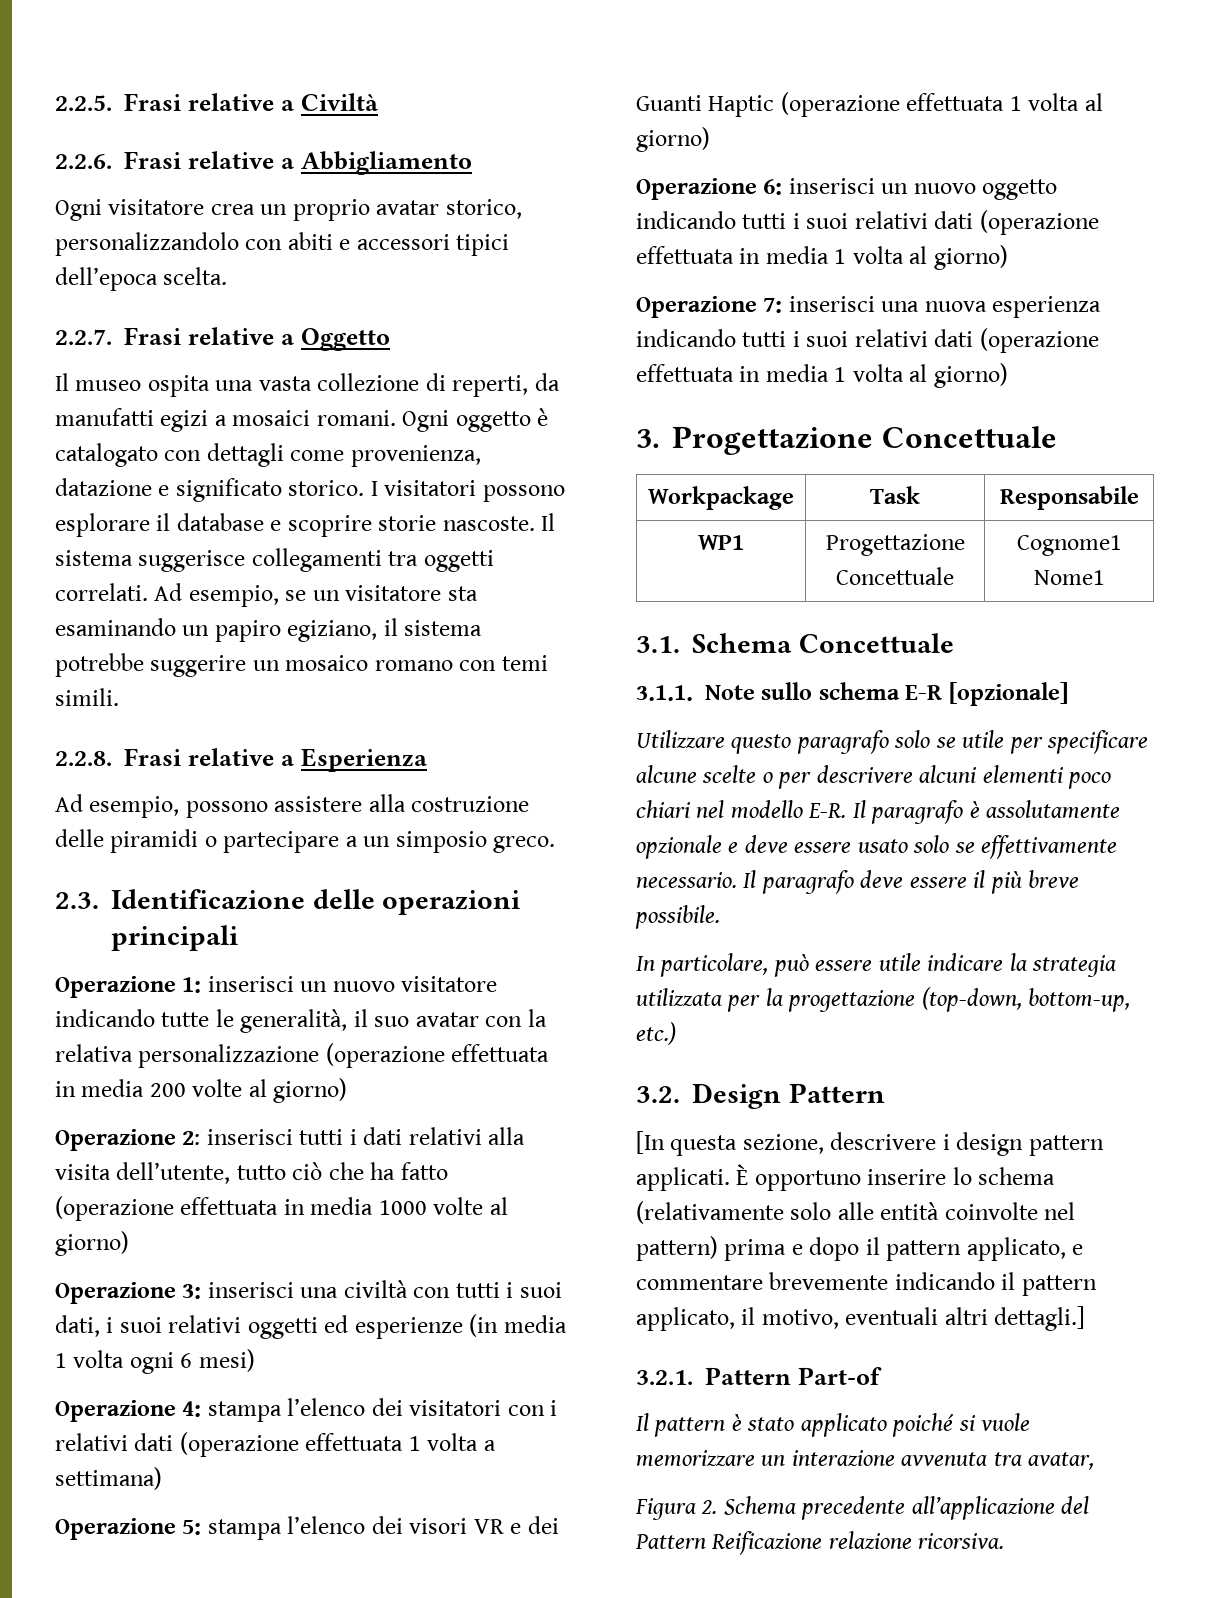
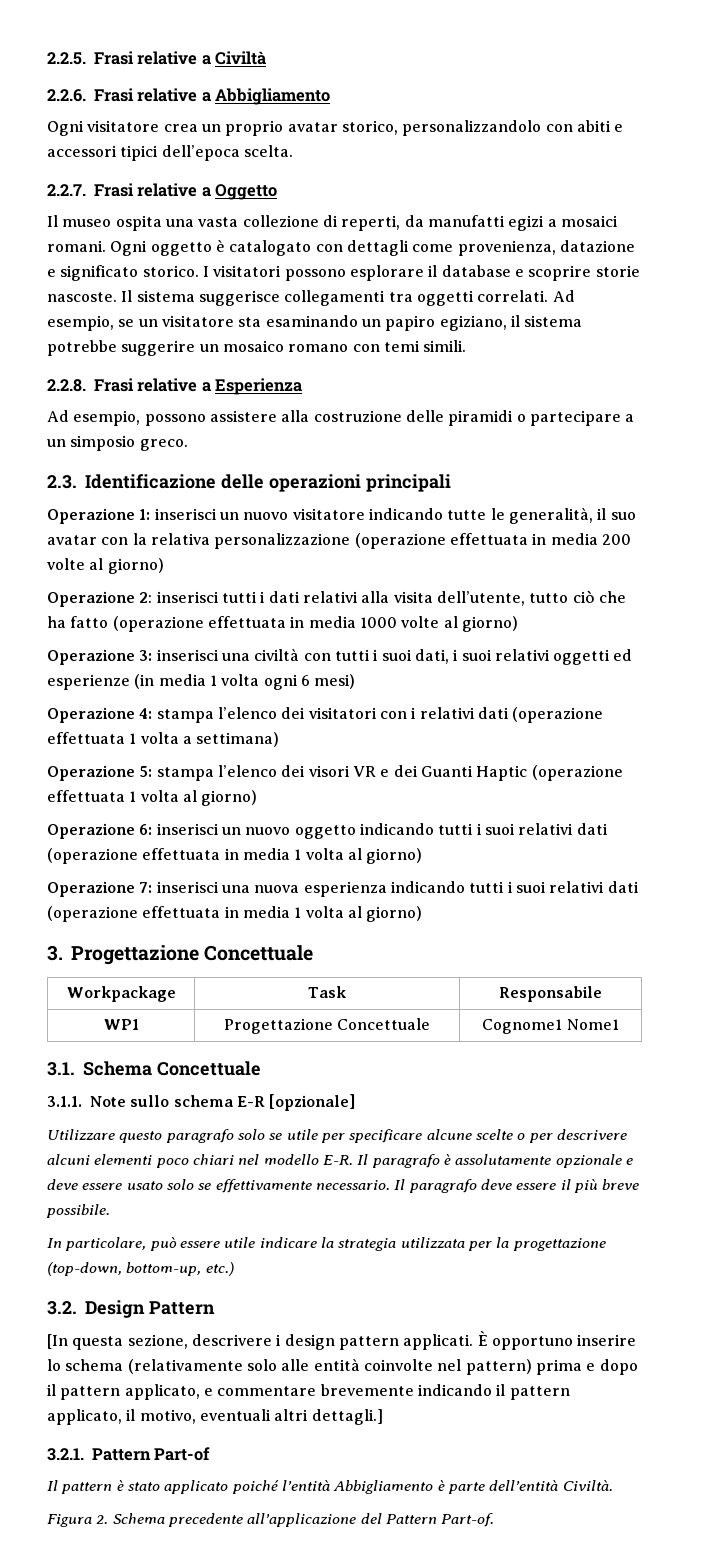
[958,1413,1031,1431] [636,1450,1095,1470] si vuole memorizzare un interazione avvenuta tra avatar, -> [281,1480,613,1494] l’entità Abbigliamento è parte dell’entità Civiltà.
[711,1531,1005,1555] Reificazione relazione ricorsiva. -> [441,1513,495,1527] Part-of.

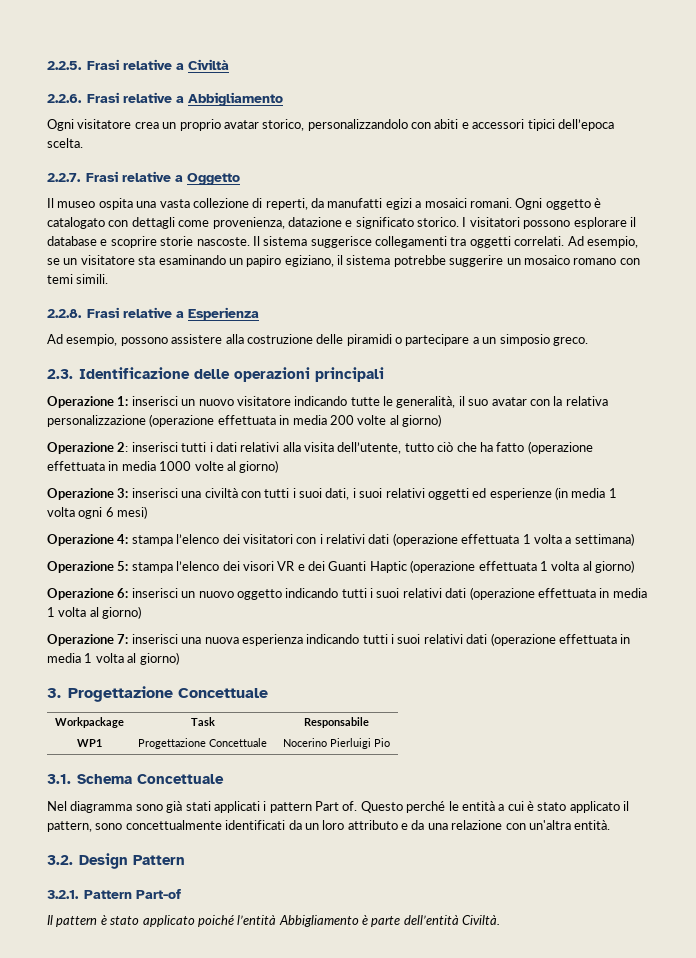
[482,1019,619,1034] Cognome1 Nome1 -> [282,738,390,749] Nocerino Pierluigi Pio
[47,1094,356,1111] [47,1129,627,1143] [47,1154,633,1168] [47,1179,640,1193] [46,1204,110,1218] [47,1237,606,1251] [47,1262,234,1276] [47,1300,215,1318] [47,1331,637,1350] [47,1358,638,1375] [47,1384,570,1400] [47,1409,383,1425] 3.1.1. Note sullo schema E-R [opzionale] // Utilizzare questo paragrafo solo se utile per specificare alcune scelte o per descrivere alcuni elementi poco chiari nel modello E-R. Il paragrafo è assolutamente opzionale e deve essere usato solo se effettivamente necessario. Il paragrafo deve essere il più breve possibile. // In particolare, può essere utile indicare la strategia utilizzata per la progettazione (top-down, bottom-up, etc.) // 3.2. Design Pattern // [In questa sezione, descrivere i design pattern applicati. È opportuno inserire lo schema (relativamente solo alle entità coinvolte nel pattern) prima e dopo il pattern applicato, e commentare brevemente indicando il pattern applicato, il motivo, eventuali altri dettagli.] -> [47,801,630,813] [47,820,611,832] [47,853,186,869] Nel diagramma sono già stati applicati i pattern Part of. Questo perché le entità a cui è stato applicato il pattern, sono concettualmente identificati da un loro attributo e da una relazione con un'altra entità. // 3.2. Design Pattern
[47,1513,495,1527] // Figura 2. Schema precedente all’applicazione del Pattern Part-of. -> (501, 920) none

